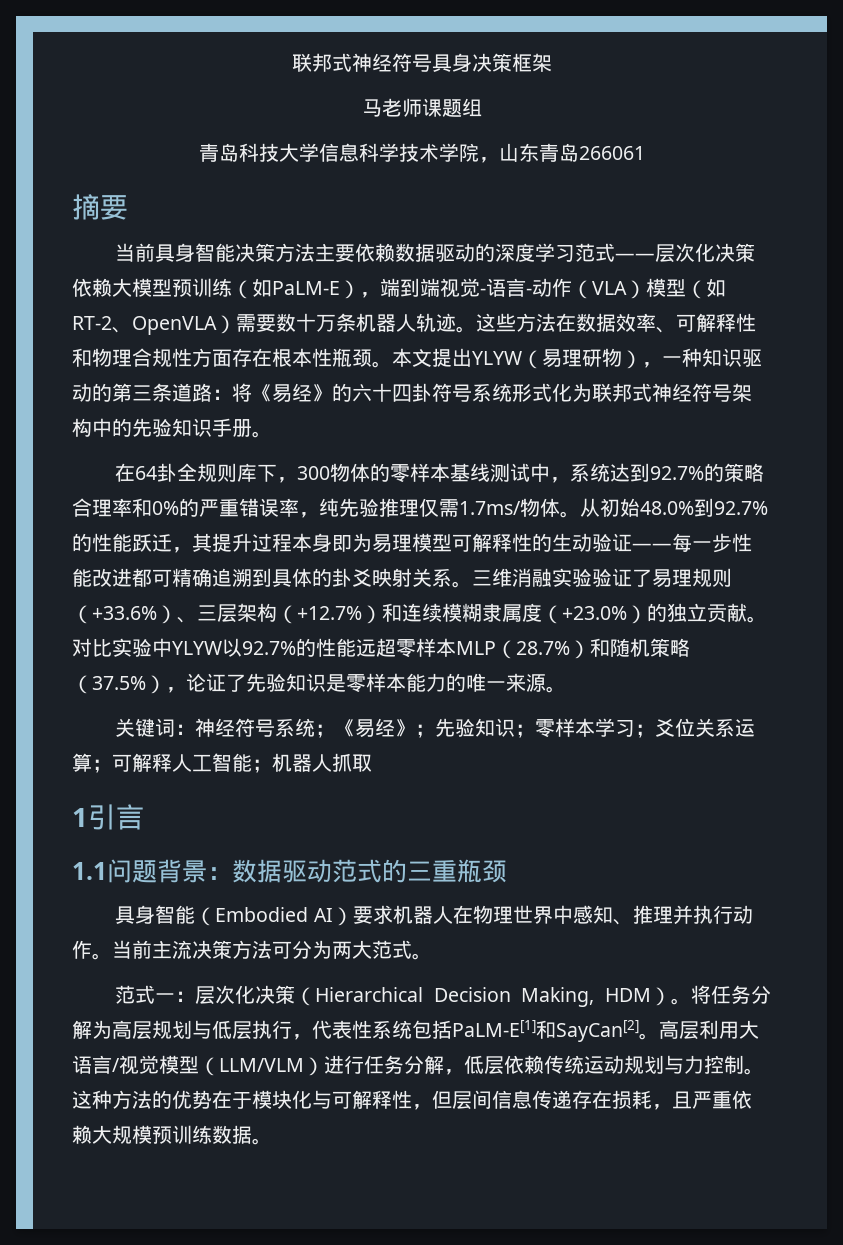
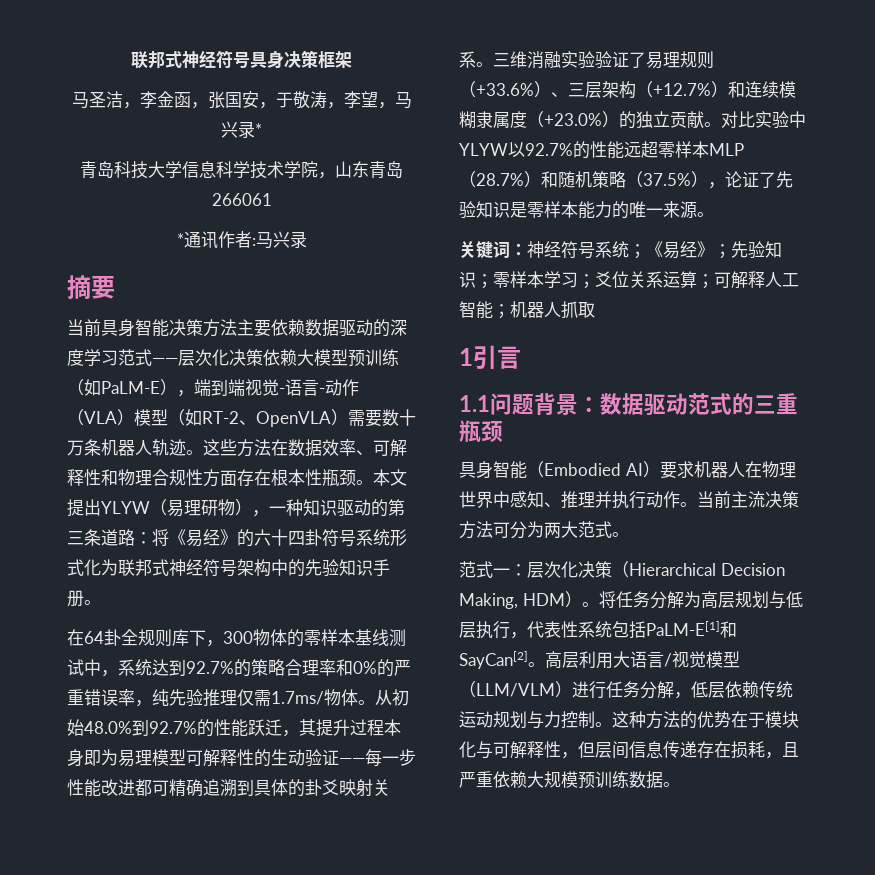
[381,98,482,117] 老师课题组 -> [88,91,412,109] [221,121,262,138] 圣洁，李金函，张国安，于敬涛，李望，马兴录*
(645, 153) none -> [176,231,307,249] // *通讯作者:马兴录

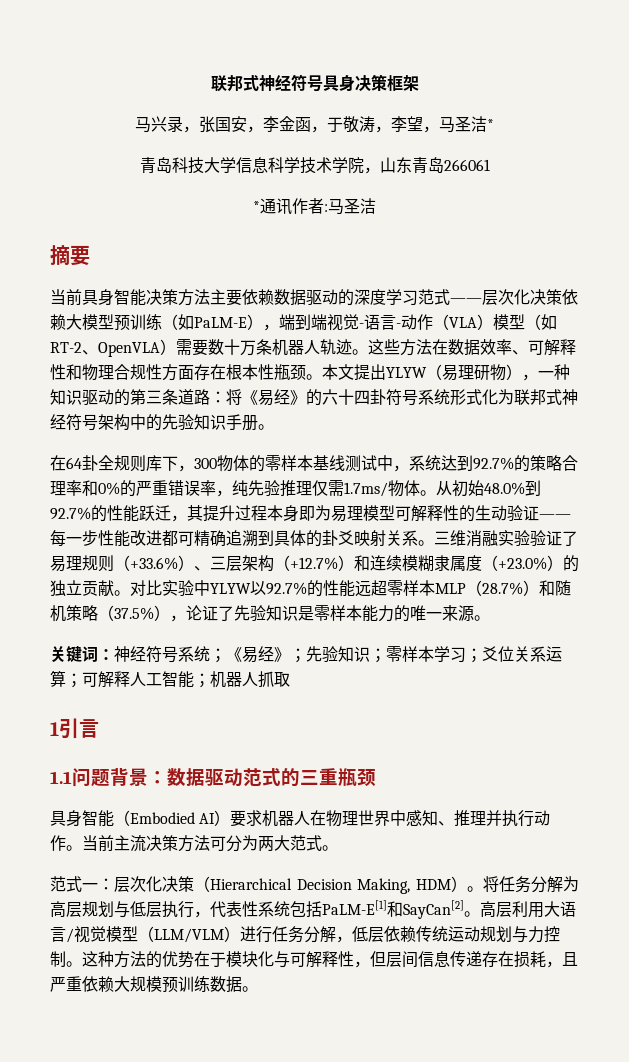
[88,91,123,108] 圣洁 -> [151,116,247,133] 兴录，张国安
[207,91,276,109] 张国安， -> (327, 129) none
[221,121,255,138] 兴录 -> [455,116,487,132] 圣洁
[272,231,307,248] 兴录 -> [344,198,376,214] 圣洁

